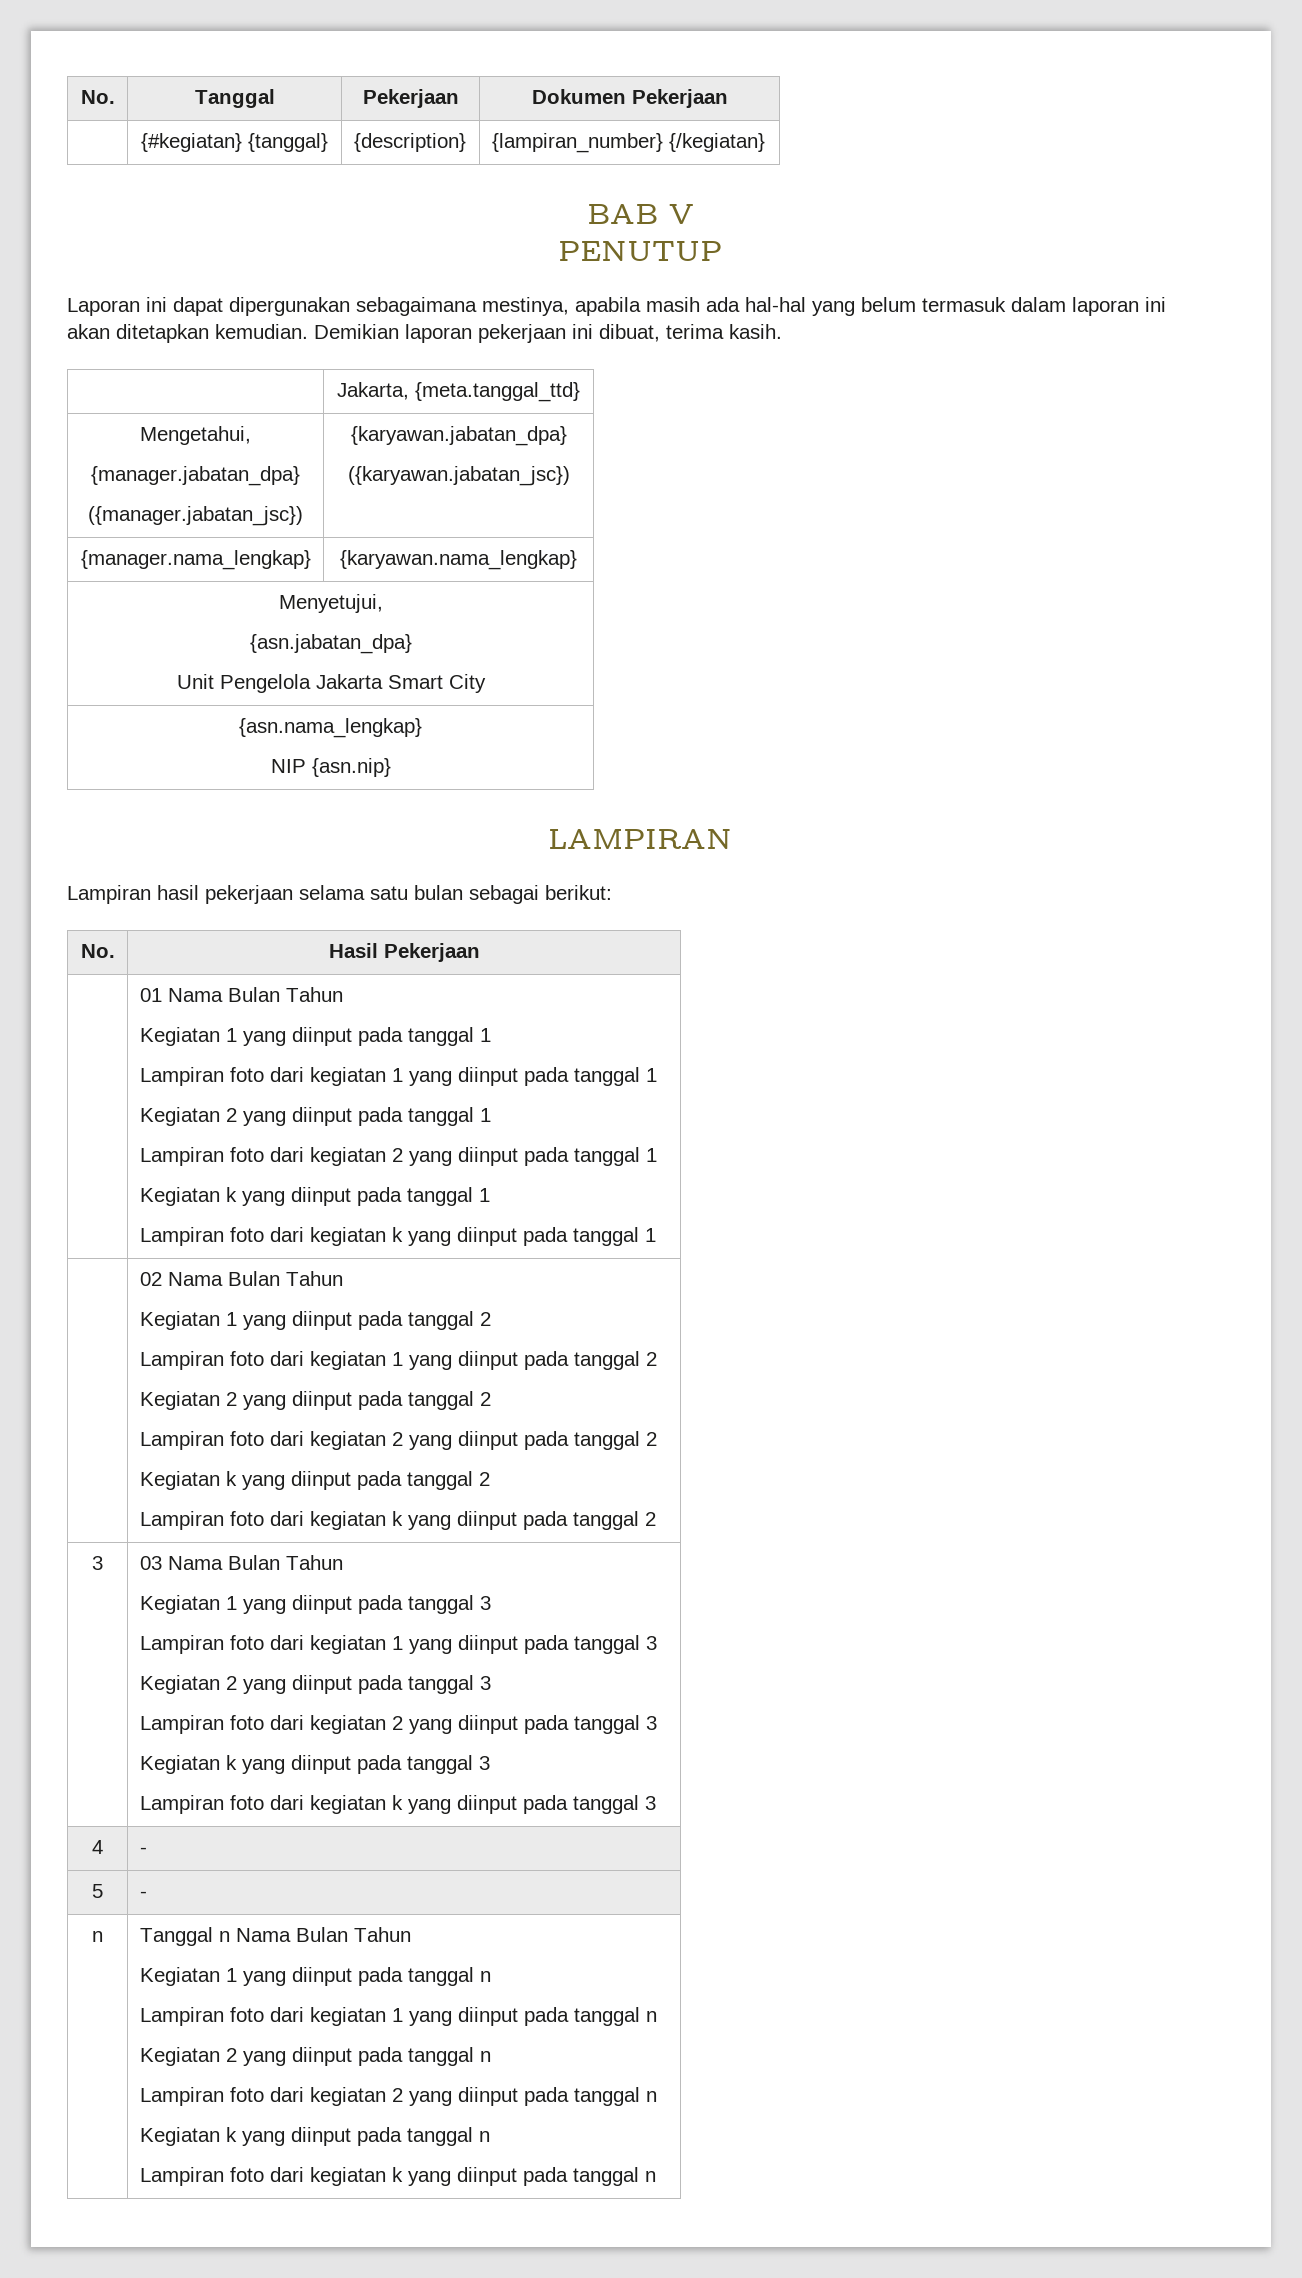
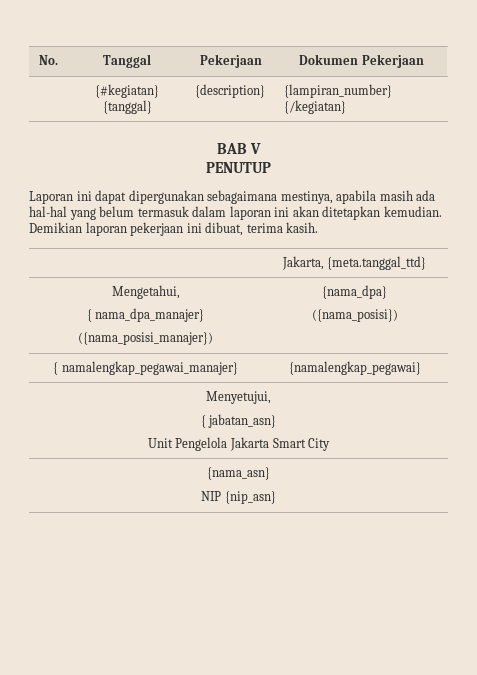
[91,466,300,486] [88,506,303,526] [350,426,567,446] [347,466,570,486] [80,550,311,570] [340,550,577,570] {manager.jabatan_dpa} // ({manager.jabatan_jsc}) | {karyawan.jabatan_dpa} // ({karyawan.jabatan_jsc}) // {manager.nama_lengkap} | {karyawan.nama_lengkap} -> [86,308,205,322] [78,332,213,345] [322,285,387,299] [311,309,398,322] [53,361,238,375] [288,361,421,375] { nama_dpa_manajer} // ({nama_posisi_manajer}) | {nama_dpa} // ({nama_posisi}) // { namalengkap_pegawai_manajer} | {namalengkap_pegawai}
[249,634,412,654] {asn.jabatan_dpa} -> [200,414,277,428] { jabatan_asn}
[239,718,422,738] {asn.nama_lengkap} -> [207,467,270,480] {nama_asn}
[311,758,391,777] [548,829,732,849] [67,885,612,904] [80,944,115,958] [328,943,480,962] [139,987,343,1002] [139,1027,491,1046] [139,1067,657,1086] [139,1107,491,1126] [139,1147,657,1166] [139,1187,490,1206] [139,1227,656,1246] [139,1271,343,1286] [139,1311,491,1330] [139,1351,657,1370] [139,1391,491,1410] [139,1431,657,1450] [139,1471,490,1490] [139,1511,656,1530] [92,1556,103,1570] [139,1555,343,1570] [139,1595,491,1614] [139,1635,657,1654] [139,1675,491,1694] [139,1715,657,1734] [139,1755,490,1774] [139,1795,656,1814] [92,1840,103,1854] [139,1847,147,1854] [92,1884,103,1898] [139,1891,147,1898] [92,1931,103,1942] [139,1927,411,1946] [139,1967,491,1986] [139,2007,657,2026] [139,2047,491,2066] [139,2087,657,2106] [139,2127,490,2146] [139,2167,656,2186] {asn.nip} // LAMPIRAN // Lampiran hasil pekerjaan selama satu bulan sebagai berikut: // No. | Hasil Pekerjaan // | 01 Nama Bulan Tahun // Kegiatan 1 yang diinput pada tanggal 1 // Lampiran foto dari kegiatan 1 yang diinput pada tanggal 1 // Kegiatan 2 yang diinput pada tanggal 1 // Lampiran foto dari kegiatan 2 yang diinput pada tanggal 1 // Kegiatan k yang diinput pada tanggal 1 // Lampiran foto dari kegiatan k yang diinput pada tanggal 1 // | 02 Nama Bulan Tahun // Kegiatan 1 yang diinput pada tanggal 2 // Lampiran foto dari kegiatan 1 yang diinput pada tanggal 2 // Kegiatan 2 yang diinput pada tanggal 2 // Lampiran foto dari kegiatan 2 yang diinput pada tanggal 2 // Kegiatan k yang diinput pada tanggal 2 // Lampiran foto dari kegiatan k yang diinput pada tanggal 2 // 3 | 03 Nama Bulan Tahun // Kegiatan 1 yang diinput pada tanggal 3 // Lampiran foto dari kegiatan 1 yang diinput pada tanggal 3 // Kegiatan 2 yang diinput pada tanggal 3 // Lampiran foto dari kegiatan 2 yang diinput pada tanggal 3 // Kegiatan k yang diinput pada tanggal 3 // Lampiran foto dari kegiatan k yang diinput pada tanggal 3 // 4 | - // 5 | - // n | Tanggal n Nama Bulan Tahun // Kegiatan 1 yang diinput pada tanggal n // Lampiran foto dari kegiatan 1 yang diinput pada tanggal n // Kegiatan 2 yang diinput pada tanggal n // Lampiran foto dari kegiatan 2 yang diinput pada tanggal n // Kegiatan k yang diinput pada tanggal n // Lampiran foto dari kegiatan k yang diinput pada tanggal n -> [224,491,276,504] {nip_asn}

